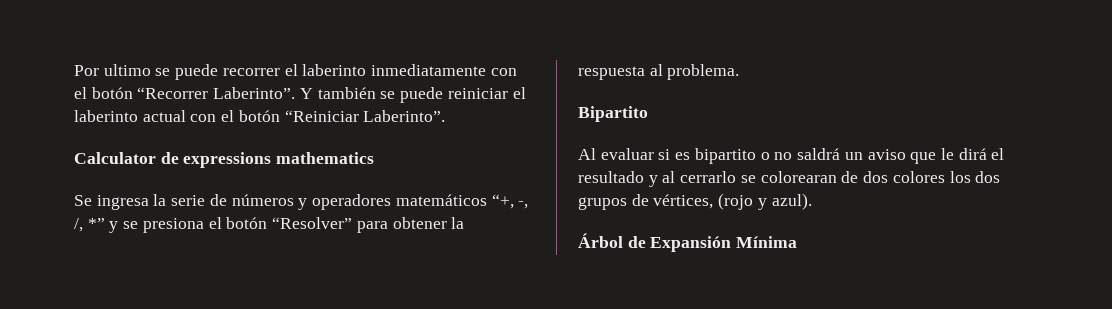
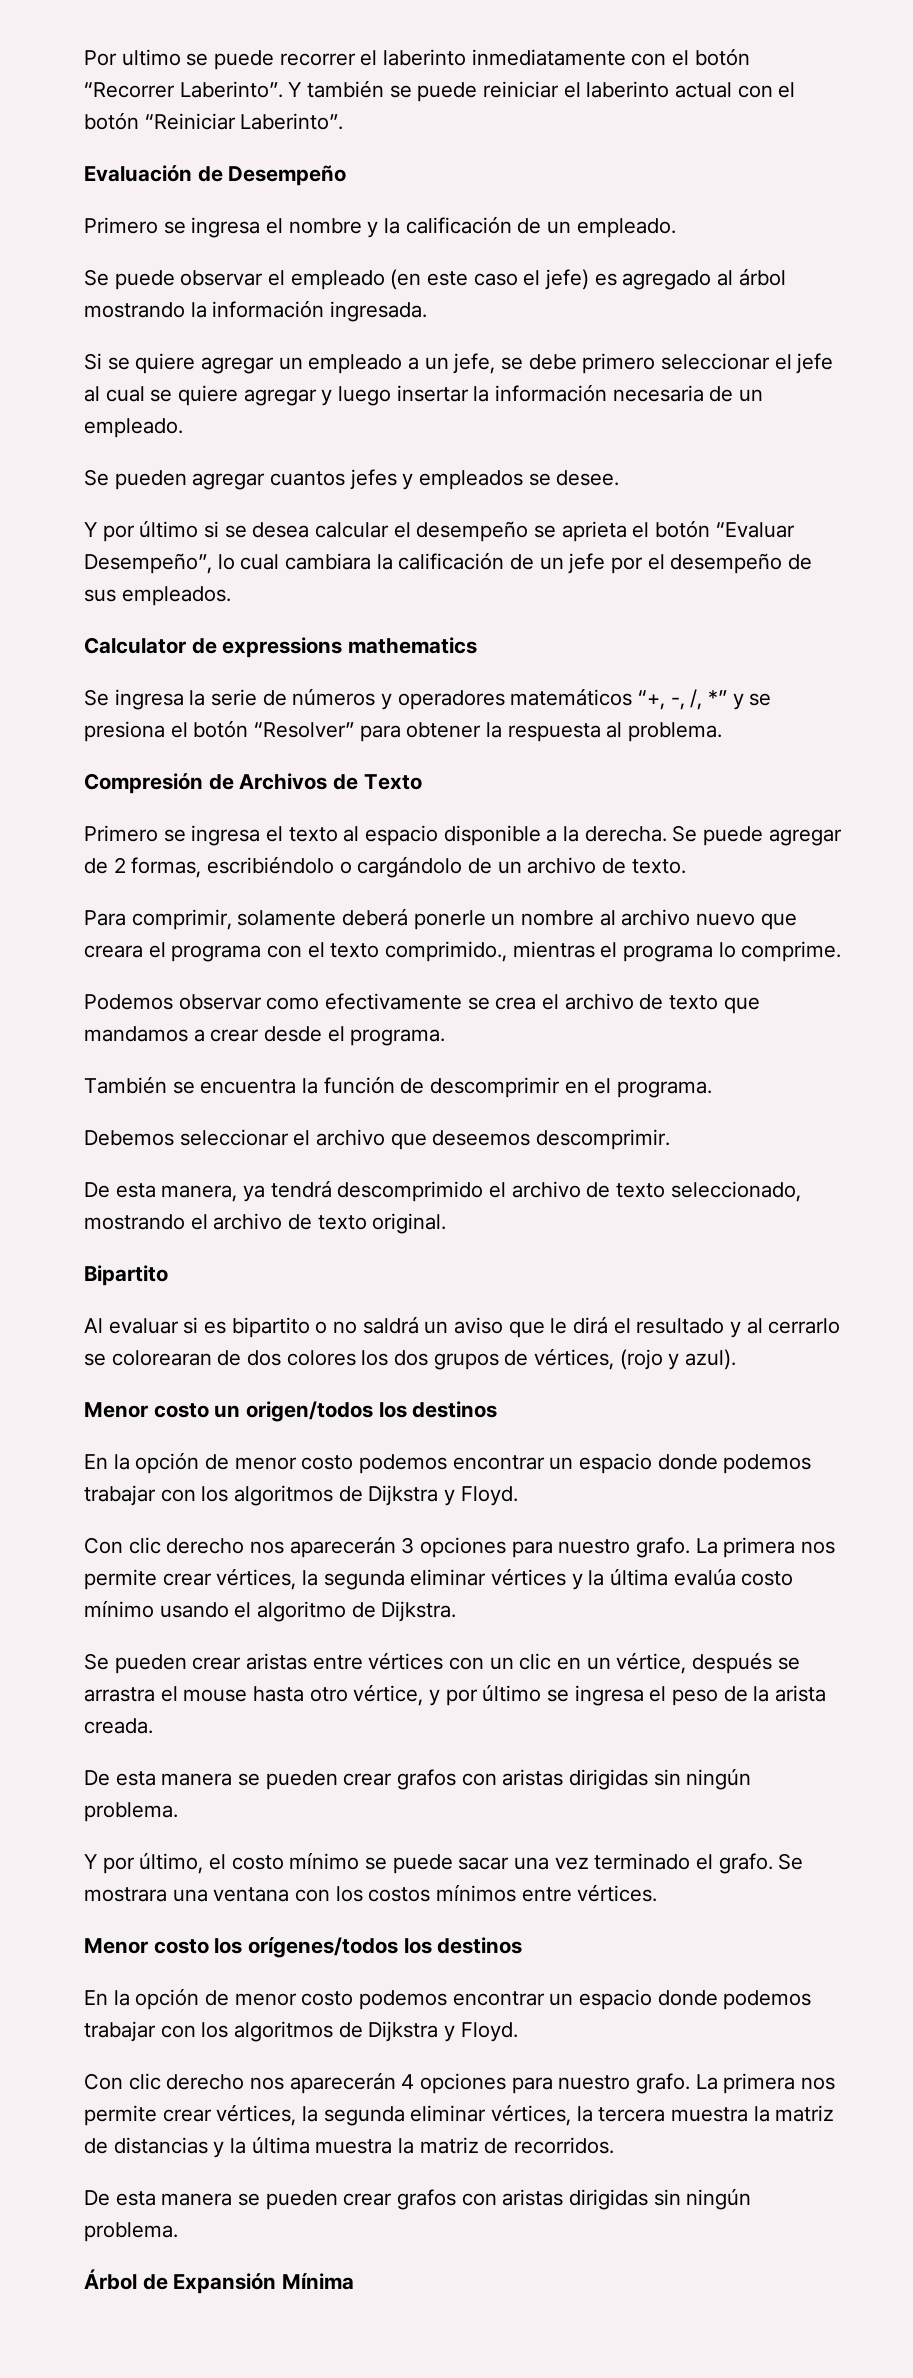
(446, 116) none -> [84,165,347,186] [84,216,676,238] [84,268,786,290] [84,300,428,322] [84,353,834,374] [84,384,764,406] [84,418,183,438] [84,469,620,490] [84,520,795,542] [84,552,813,574] [84,586,231,606] // Evaluación de Desempeño // Primero se ingresa el nombre y la calificación de un empleado. // Se puede observar el empleado (en este caso el jefe) es agregado al árbol mostrando la información ingresada. // Si se quiere agregar un empleado a un jefe, se debe primero seleccionar el jefe al cual se quiere agregar y luego insertar la información necesaria de un empleado. // Se pueden agregar cuantos jefes y empleados se desee. // Y por último si se desea calcular el desempeño se aprieta el botón “Evaluar Desempeño”, lo cual cambiara la calificación de un jefe por el desempeño de sus empleados.
(740, 72) none -> [84,773,422,794] [84,825,842,846] [84,856,686,878] [84,908,797,930] [84,941,842,962] [84,993,760,1014] [84,1026,446,1046] [84,1076,713,1098] [84,1129,671,1150] [84,1180,801,1202] [84,1213,447,1234] // Compresión de Archivos de Texto // Primero se ingresa el texto al espacio disponible a la derecha. Se puede agregar de 2 formas, escribiéndolo o cargándolo de un archivo de texto. // Para comprimir, solamente deberá ponerle un nombre al archivo nuevo que creara el programa con el texto comprimido., mientras el programa lo comprime. // Podemos observar como efectivamente se crea el archivo de texto que mandamos a crear desde el programa. // También se encuentra la función de descomprimir en el programa. // Debemos seleccionar el archivo que deseemos descomprimir. // De esta manera, ya tendrá descomprimido el archivo de texto seleccionado, mostrando el archivo de texto original.
(812, 201) none -> [84,1401,498,1422] [84,1452,812,1474] [84,1485,518,1506] [84,1536,836,1558] [84,1568,794,1590] [84,1600,457,1622] [84,1652,800,1674] [84,1684,827,1706] [84,1718,153,1734] [84,1768,752,1790] [84,1802,178,1822] [84,1852,804,1874] [84,1884,658,1902] [84,1937,523,1958] [84,1988,812,2010] [84,2021,518,2042] [84,2072,836,2094] [84,2104,835,2126] [84,2136,615,2158] [84,2188,752,2210] [84,2222,178,2242] // Menor costo un origen/todos los destinos // En la opción de menor costo podemos encontrar un espacio donde podemos trabajar con los algoritmos de Dijkstra y Floyd. // Con clic derecho nos aparecerán 3 opciones para nuestro grafo. La primera nos permite crear vértices, la segunda eliminar vértices y la última evalúa costo mínimo usando el algoritmo de Dijkstra. // Se pueden crear aristas entre vértices con un clic en un vértice, después se arrastra el mouse hasta otro vértice, y por último se ingresa el peso de la arista creada. // De esta manera se pueden crear grafos con aristas dirigidas sin ningún problema. // Y por último, el costo mínimo se puede sacar una vez terminado el grafo. Se mostrara una ventana con los costos mínimos entre vértices. // Menor costo los orígenes/todos los destinos // En la opción de menor costo podemos encontrar un espacio donde podemos trabajar con los algoritmos de Dijkstra y Floyd. // Con clic derecho nos aparecerán 4 opciones para nuestro grafo. La primera nos permite crear vértices, la segunda eliminar vértices, la tercera muestra la matriz de distancias y la última muestra la matriz de recorridos. // De esta manera se pueden crear grafos con aristas dirigidas sin ningún problema.

